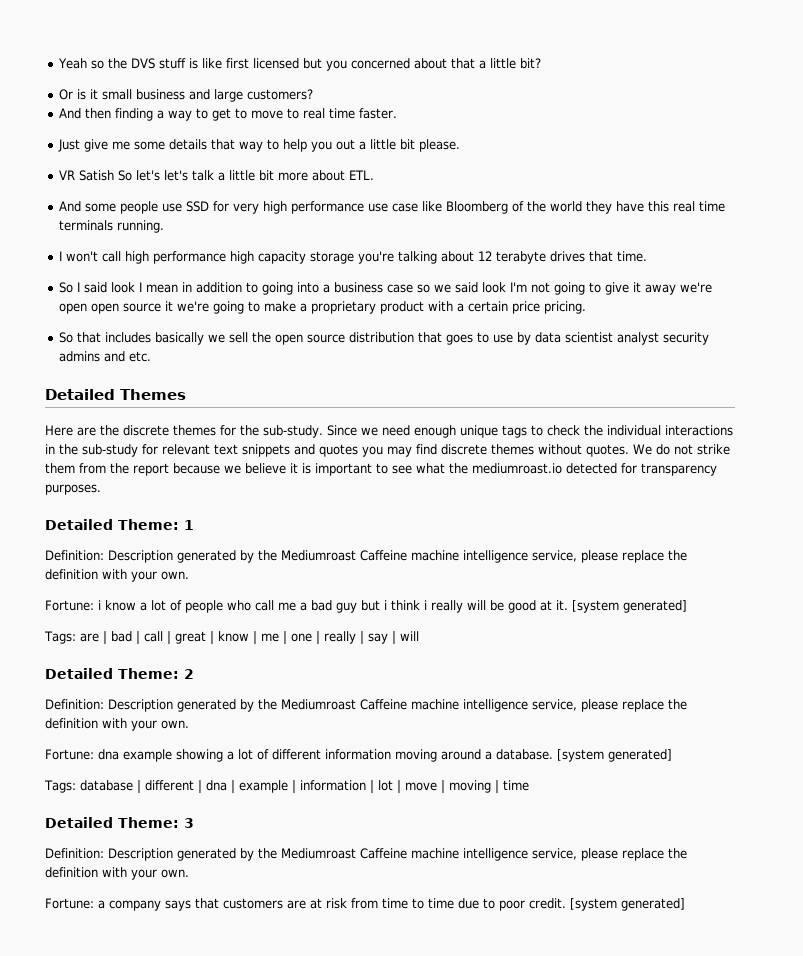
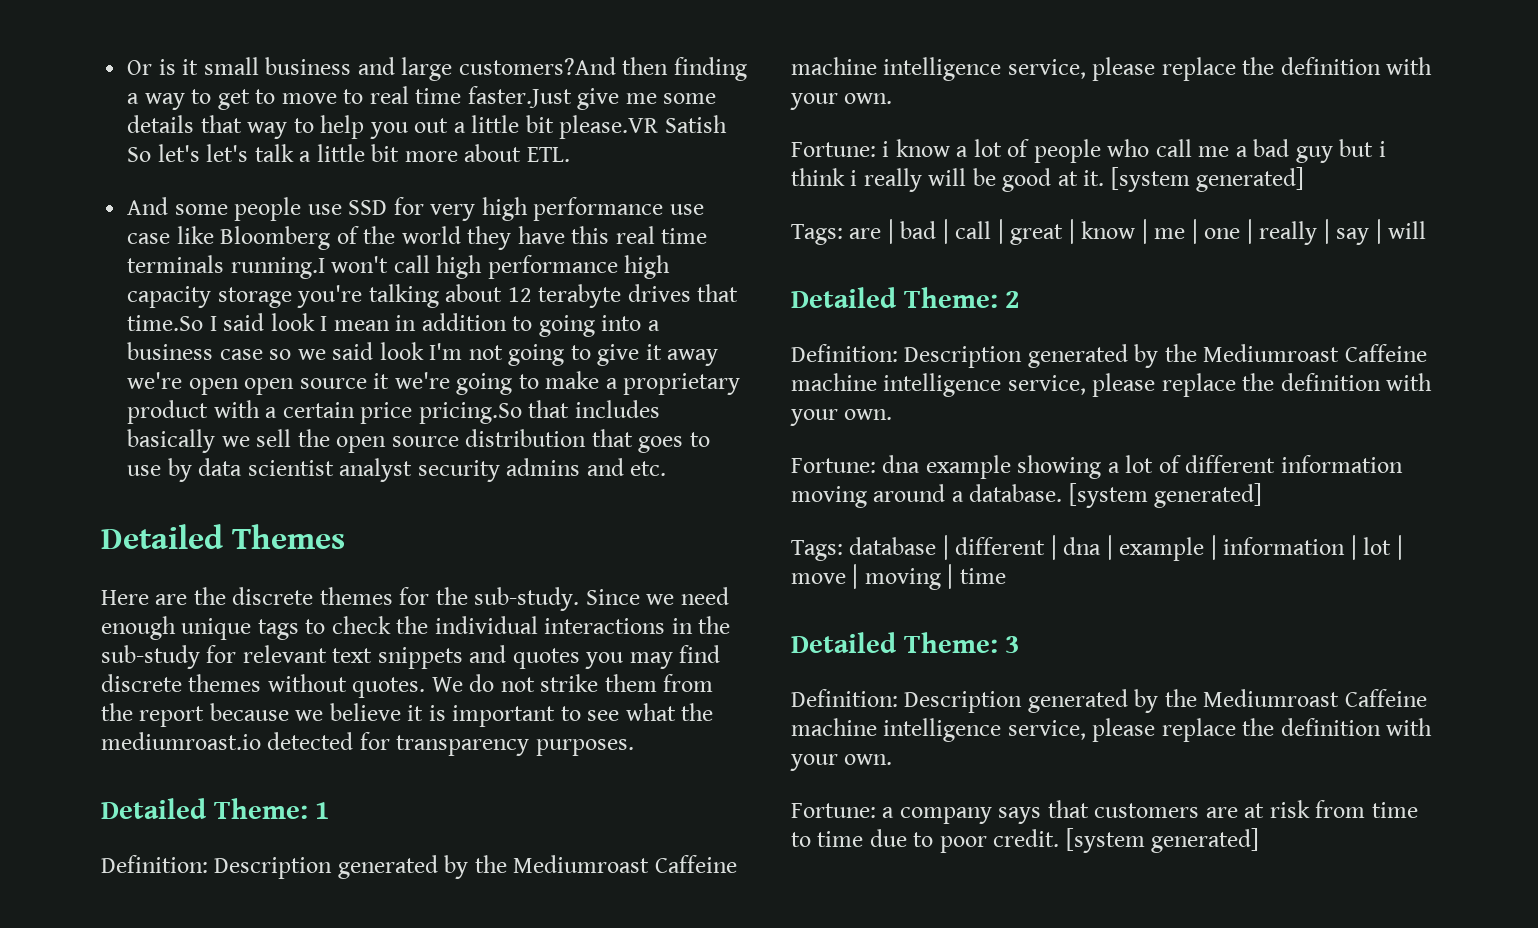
[58,58,542,71] Yeah so the DVS stuff is like first licensed but you concerned about that a little bit? // -> (127, 67) none
[247,89,314,100] [59,108,82,119] customers? // And -> [458,57,616,75] customers?And
[359,108,398,119] [58,139,81,152] faster. // Just -> [467,86,572,108] faster.Just
[419,139,461,152] [59,170,76,180] please. // VR -> [559,115,659,139] please.VR
[117,220,165,233] [59,251,63,261] running. // I -> [230,257,325,279] running.I
[617,251,648,262] [59,282,74,293] time. // So -> [127,315,204,331] time.So
[544,301,587,314] [59,332,74,343] pricing. // So -> [418,402,522,424] pricing.So

